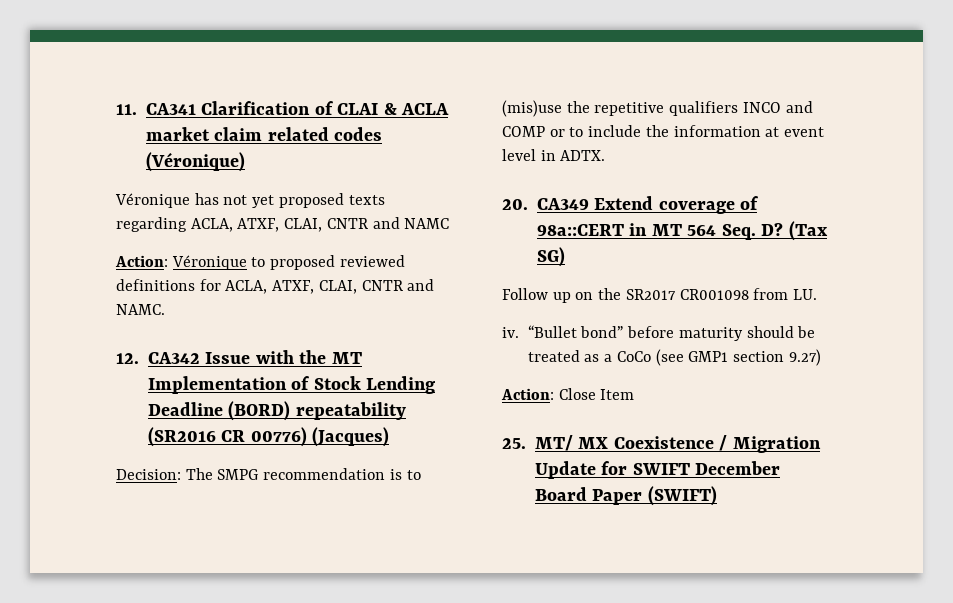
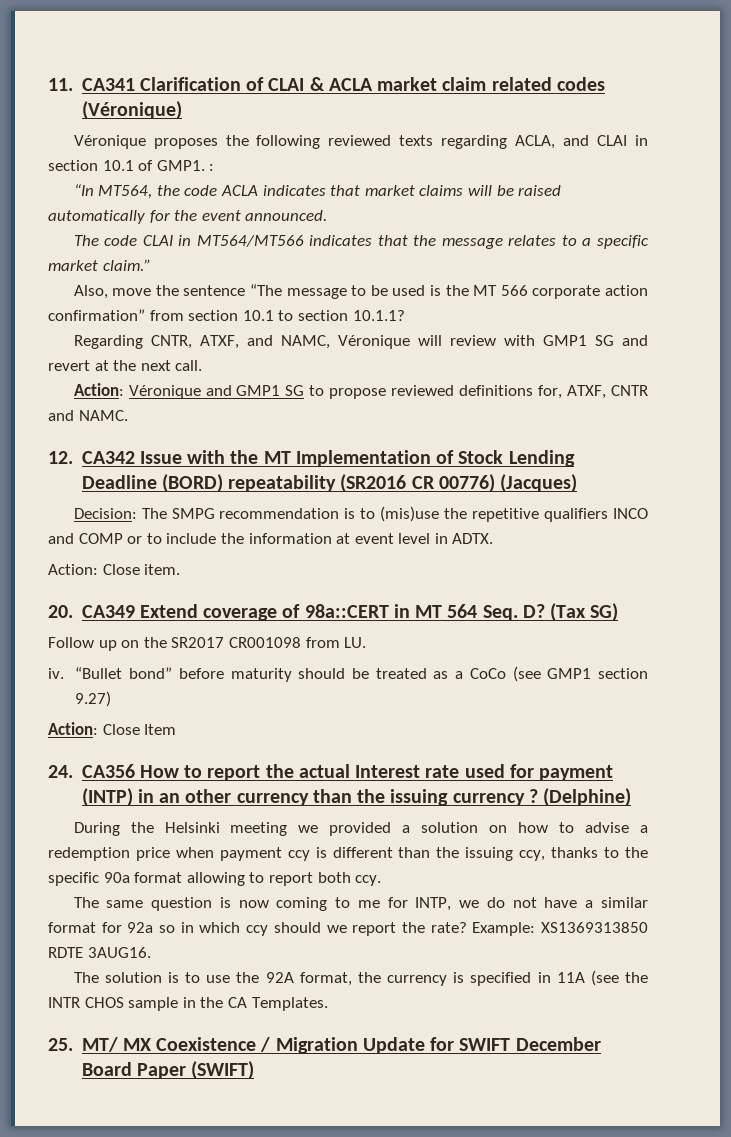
[194,193,385,208] [116,217,450,232] [115,255,405,270] [116,279,357,294] has not yet proposed texts regarding ACLA, ATXF, CLAI, CNTR and NAMC // Action: Véronique to proposed reviewed definitions for ACLA, ATXF, CLAI, -> [153,135,648,149] [48,160,215,171] [73,184,562,199] [48,210,328,224] [73,235,649,249] [48,259,151,271] [73,284,648,299] [48,309,405,321] [73,335,648,349] [48,360,203,371] [73,383,607,399] proposes the following reviewed texts regarding ACLA, and CLAI in section 10.1 of GMP1. : // “In MT564, the code ACLA indicates that market claims will be raised automatically for the event announced. // The code CLAI in MT564/MT566 indicates that the message relates to a specific market claim.” // Also, move the sentence “The message to be used is the MT 566 corporate action confirmation” from section 10.1 to section 10.1.1? // Regarding CNTR, ATXF, and NAMC, Véronique will review with GMP1 SG and revert at the next call. // Action: Véronique and GMP1 SG to propose reviewed definitions for, ATXF,
(606, 155) none -> [48,564,181,575] // Action: Close item.
(635, 394) none -> [48,764,614,781] [81,788,632,807] [73,822,648,836] [48,847,648,861] [48,872,382,886] [73,897,648,911] [48,922,648,936] [48,947,151,958] [73,970,648,986] [48,997,328,1011] // 24. CA356 How to report the actual Interest rate used for payment (INTP) in an other currency than the issuing currency ? (Delphine) // During the Helsinki meeting we provided a solution on how to advise a redemption price when payment ccy is different than the issuing ccy, thanks to the specific 90a format allowing to report both ccy. // The same question is now coming to me for INTP, we do not have a similar format for 92a so in which ccy should we report the rate? Example: XS1369313850 RDTE 3AUG16. // The solution is to use the 92A format, the currency is specified in 11A (see the INTR CHOS sample in the CA Templates.

